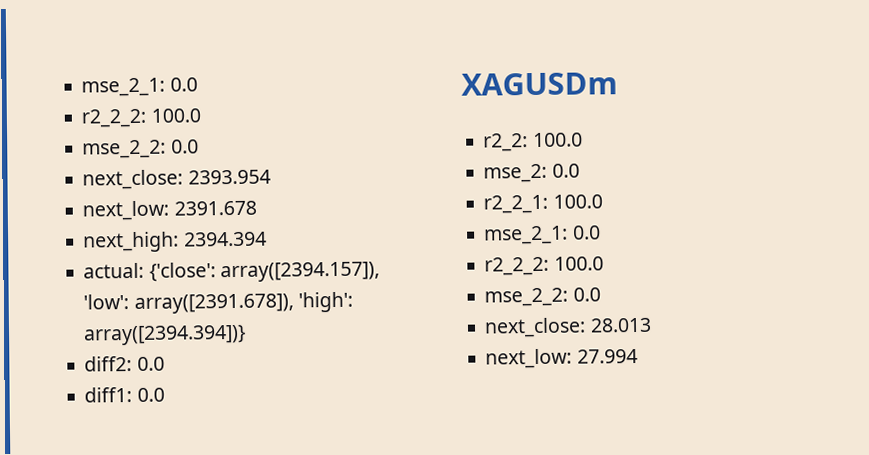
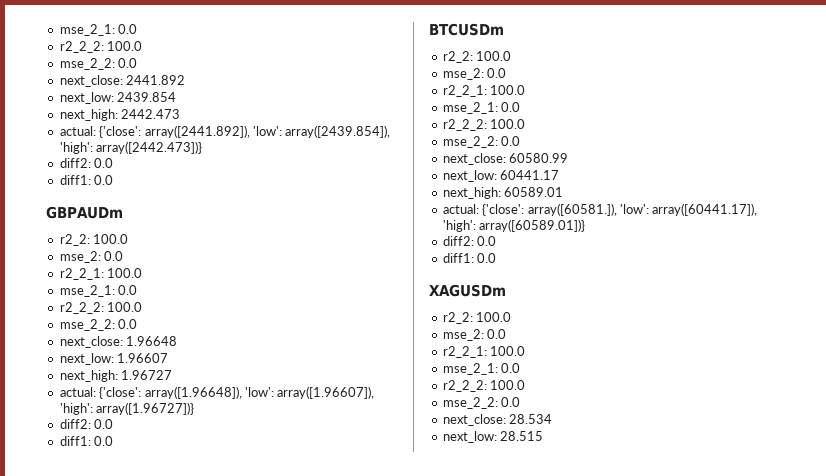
[81,77,198,97] [81,108,201,128] [82,139,199,159] [82,169,271,190] [82,200,257,221] [83,231,267,253] [83,261,380,283] [83,291,353,314] [83,324,247,346] mse_2_1: 0.0 // r2_2_2: 100.0 // mse_2_2: 0.0 // next_close: 2393.954 // next_low: 2391.678 // next_high: 2394.394 // actual: {'close': array([2394.157]), 'low': array([2391.678]), 'high': array([2394.394])} -> [59,24,138,36] [59,41,143,53] [59,58,138,70] [59,75,186,87] [59,92,177,104] [59,109,181,121] [59,125,391,138] [59,141,203,154] [59,158,114,168] [59,175,114,185] [46,206,123,219] [59,234,129,246] [59,251,124,263] [59,268,143,280] [59,285,138,297] [59,302,143,314] [59,319,138,331] [59,336,178,348] [59,353,169,365] [59,370,173,382] [59,386,375,399] [59,402,195,415] [59,419,114,429] [59,436,114,446] [429,23,504,36] [442,51,512,63] [442,68,507,80] [442,85,526,97] [442,102,521,114] [442,119,526,131] [442,136,521,148] [442,153,569,165] [442,170,560,182] [442,187,564,199] [442,203,758,216] [442,219,586,232] mse_2_1: 0.0 // r2_2_2: 100.0 // mse_2_2: 0.0 // next_close: 2441.892 // next_low: 2439.854 // next_high: 2442.473 // actual: {'close': array([2441.892]), 'low': array([2439.854]), 'high': array([2442.473])} // diff2: 0.0 // diff1: 0.0 // GBPAUDm // r2_2: 100.0 // mse_2: 0.0 // r2_2_1: 100.0 // mse_2_1: 0.0 // r2_2_2: 100.0 // mse_2_2: 0.0 // next_close: 1.96648 // next_low: 1.96607 // next_high: 1.96727 // actual: {'close': array([1.96648]), 'low': array([1.96607]), 'high': array([1.96727])} // diff2: 0.0 // diff1: 0.0 // BTCUSDm // r2_2: 100.0 // mse_2: 0.0 // r2_2_1: 100.0 // mse_2_1: 0.0 // r2_2_2: 100.0 // mse_2_2: 0.0 // next_close: 60580.99 // next_low: 60441.17 // next_high: 60589.01 // actual: {'close': array([60581.]), 'low': array([60441.17]), 'high': array([60589.01])}
[589,317,652,333] [485,348,638,369] 28.013 // next_low: 27.994 -> [509,414,553,424] [442,431,544,443] 28.534 // next_low: 28.515

